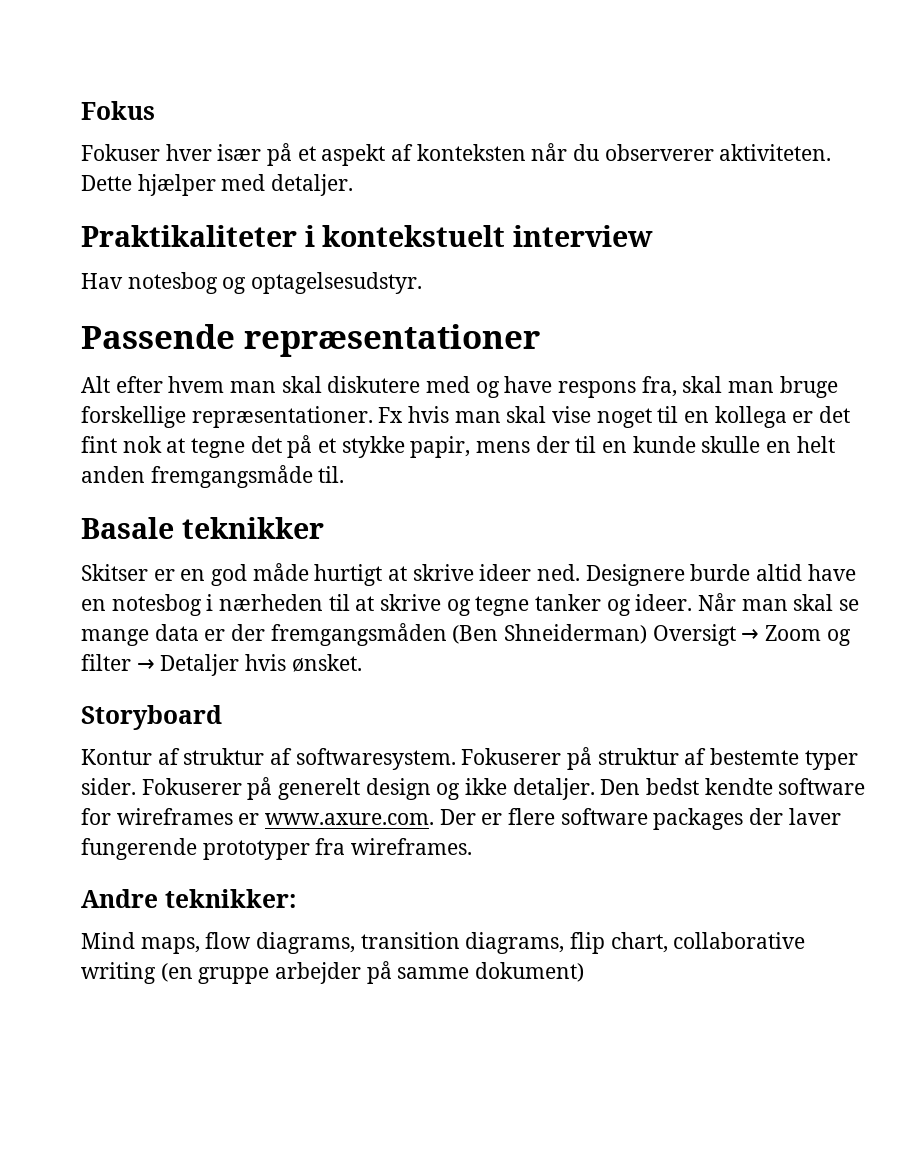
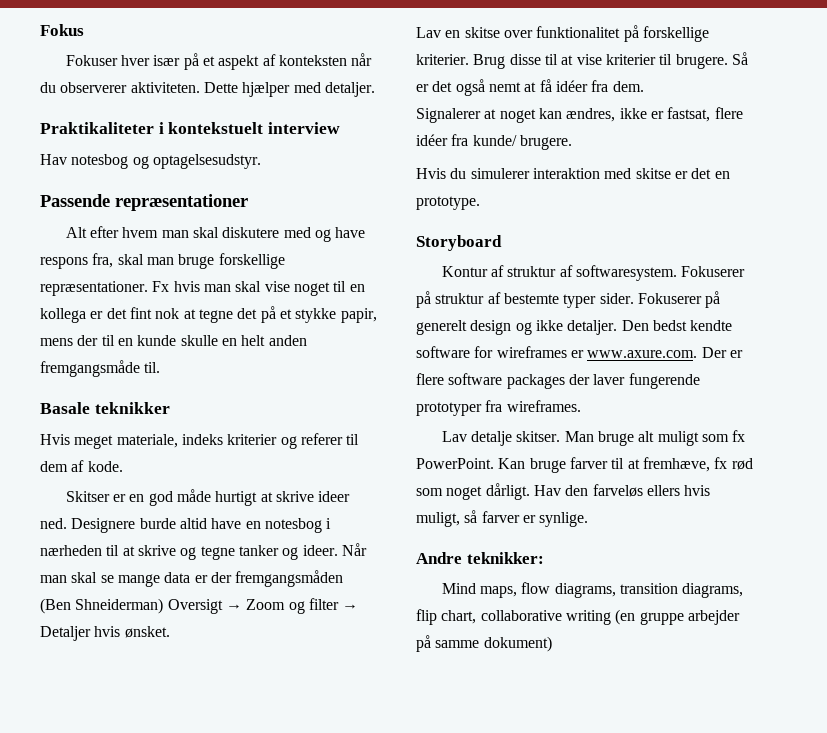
(324, 528) none -> [40,433,360,449] [40,460,123,472] // Hvis meget materiale, indeks kriterier og referer til dem af kode.
(362, 663) none -> [416,25,709,42] [416,52,748,69] [416,79,644,96] [416,107,743,123] [416,134,572,150] [416,168,730,179] [416,196,480,210] // Lav en skitse over funktionalitet på forskellige kriterier. Brug disse til at vise kriterier til brugere. Så er det også nemt at få idéer fra dem. // Signalerer at noget kan ændres, ikke er fastsat, flere idéer fra kunde/ brugere. // Hvis du simulerer interaktion med skitse er det en prototype.
(473, 846) none -> [441,430,746,446] [416,457,753,473] [416,483,711,500] [416,510,589,527] // Lav detalje skitser. Man bruge alt muligt som fx PowerPoint. Kan bruge farver til at fremhæve, fx rød som noget dårligt. Hav den farveløs ellers hvis muligt, så farver er synlige.

